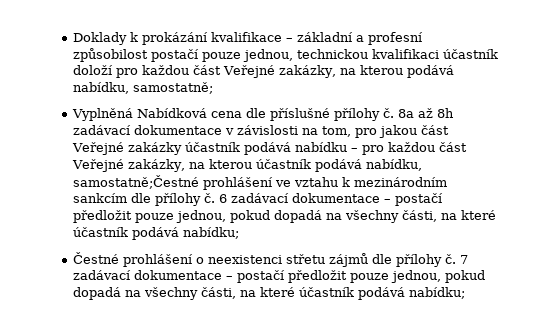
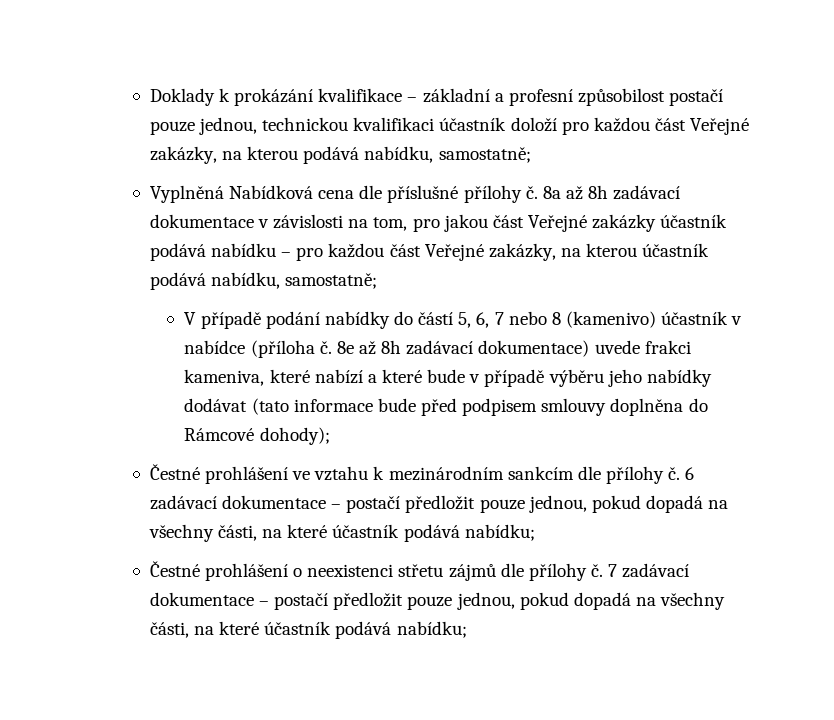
[73,175,200,189] samostatně;Čestné -> [285,273,378,289] [184,311,743,329] [184,340,691,358] [184,369,712,387] [184,398,708,416] [184,427,330,445] [149,464,200,480] samostatně; // V případě podání nabídky do částí 5, 6, 7 nebo 8 (kamenivo) účastník v nabídce (příloha č. 8e až 8h zadávací dokumentace) uvede frakci kameniva, které nabízí a které bude v případě výběru jeho nabídky dodávat (tato informace bude před podpisem smlouvy doplněna do Rámcové dohody); // Čestné

